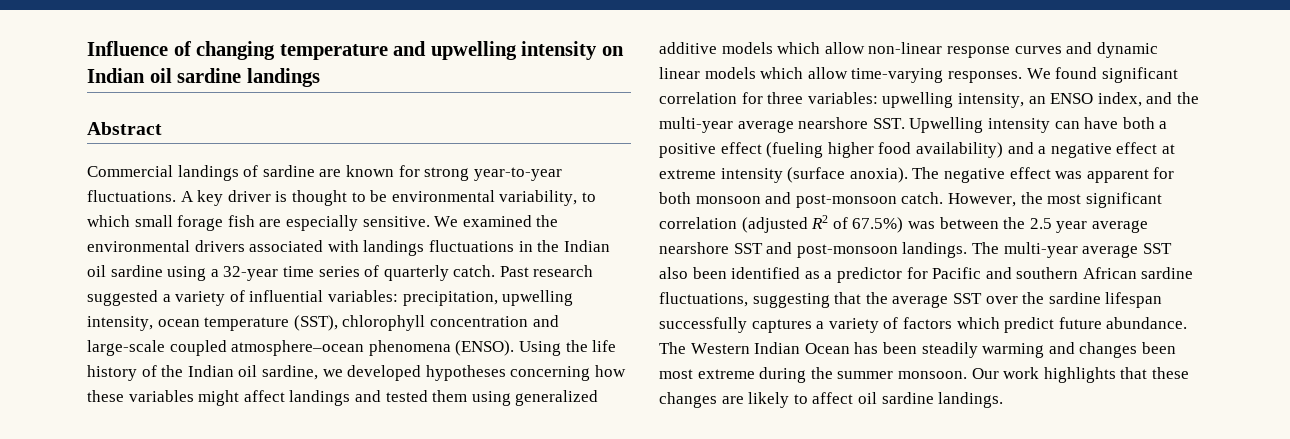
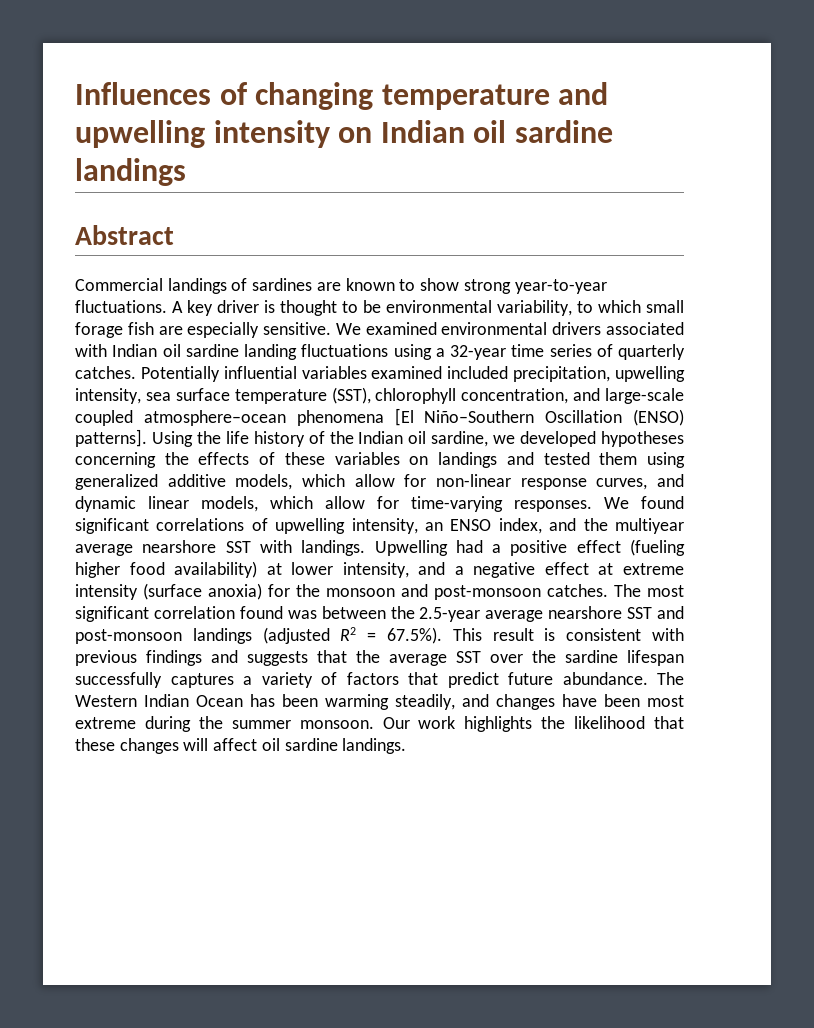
[87,41,168,56] Influence -> [75,82,211,105] Influences
[262,165,315,177] sardine -> [252,278,313,291] sardines
[398,165,420,177] for -> [399,278,460,291] to show
[536,215,559,227] the -> (437, 328) none
[363,240,610,256] [87,265,163,277] landings fluctuations in the Indian oil sardine -> [112,344,389,360] Indian oil sardine landing fluctuations
[453,265,594,277] [87,290,398,306] catch. Past research suggested a variety of influential variables: -> [75,366,509,382] catches. Potentially influential variables examined included
[157,319,200,327] ocean -> [145,388,230,401] sea surface
[429,316,528,327] concentration -> [461,388,569,404] concentration,
[455,340,515,356] (ENSO). -> [394,408,684,426] [75,429,147,447] [El Niño–Southern Oscillation (ENSO) patterns].
[594,365,626,377] [87,390,285,406] how these variables might affect -> [164,452,429,465] the effects of these variables on
[721,42,865,54] models which allow -> [235,474,427,490] models, which allow for
[1014,46,1062,54] curves -> [596,478,648,490] curves,
[704,67,848,79] models which allow -> [201,496,399,512] models, which allow for
[659,92,878,104] correlation for three variables: -> [156,518,268,531] correlations of
[659,117,1155,133] multi-year average nearshore SST. Upwelling intensity can have both -> [614,518,684,534] [75,540,483,556] multiyear average nearshore SST with landings. Upwelling had
(1003, 150) none -> [266,562,409,578] at lower intensity,
[849,167,1175,183] [659,192,1162,208] [659,215,904,233] anoxia). The negative effect was apparent for both monsoon and post-monsoon catch. However, the most significant correlation (adjusted R2 of 67.5%) -> [208,583,684,600] [75,606,283,622] anoxia) for the monsoon and post-monsoon catches. The most significant correlation found
[1029,218,1088,233] 2.5 year -> [419,607,481,622] 2.5-year
[902,242,1172,258] [659,267,1194,283] [659,292,830,308] landings. The multi-year average SST also been identified as a predictor for Pacific and southern African sardine fluctuations, suggesting -> [192,627,684,644] [75,650,308,666] landings (adjusted R2 = 67.5%). This result is consistent with previous findings and suggests
[956,317,1000,329] which -> [408,672,438,685] that
[921,342,1045,358] steadily warming -> [325,694,455,710] warming steadily,
(1138, 350) none -> [562,694,597,707] have
(1116, 375) none -> [541,716,646,729] the likelihood
[721,392,808,408] are likely to -> [183,738,209,751] will

